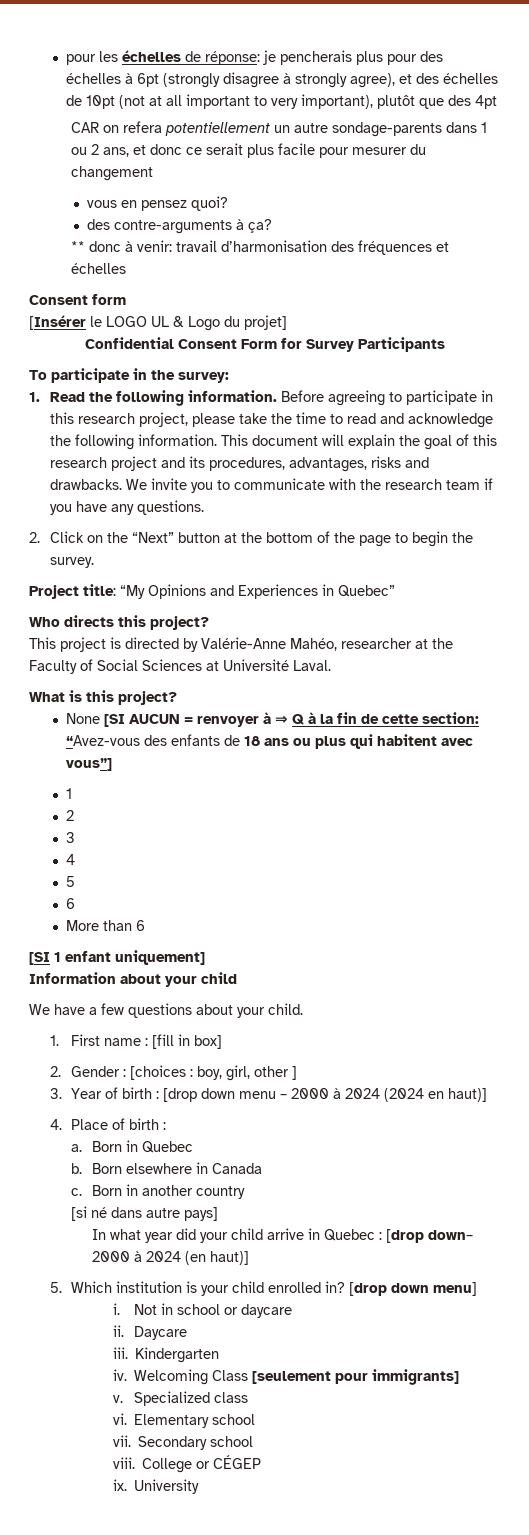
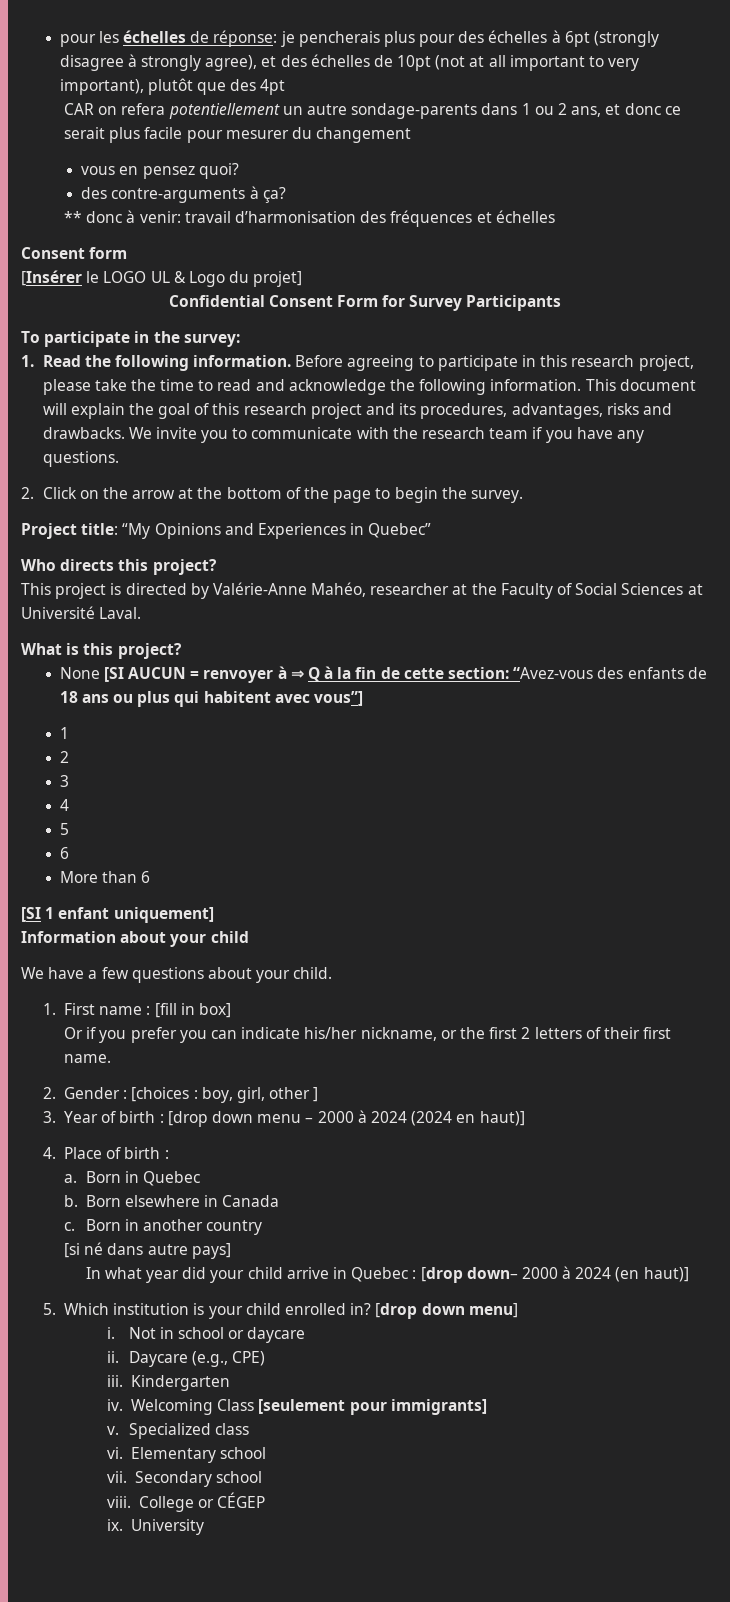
[131,532,220,543] “Next” button -> [132,490,176,499] arrow
(222, 1042) none -> [64,1027,672,1043] [64,1054,112,1063] // Or if you prefer you can indicate his/her nickname, or the first 2 letters of their first name.
(187, 1333) none -> [191,1351,266,1367] (e.g., CPE)

